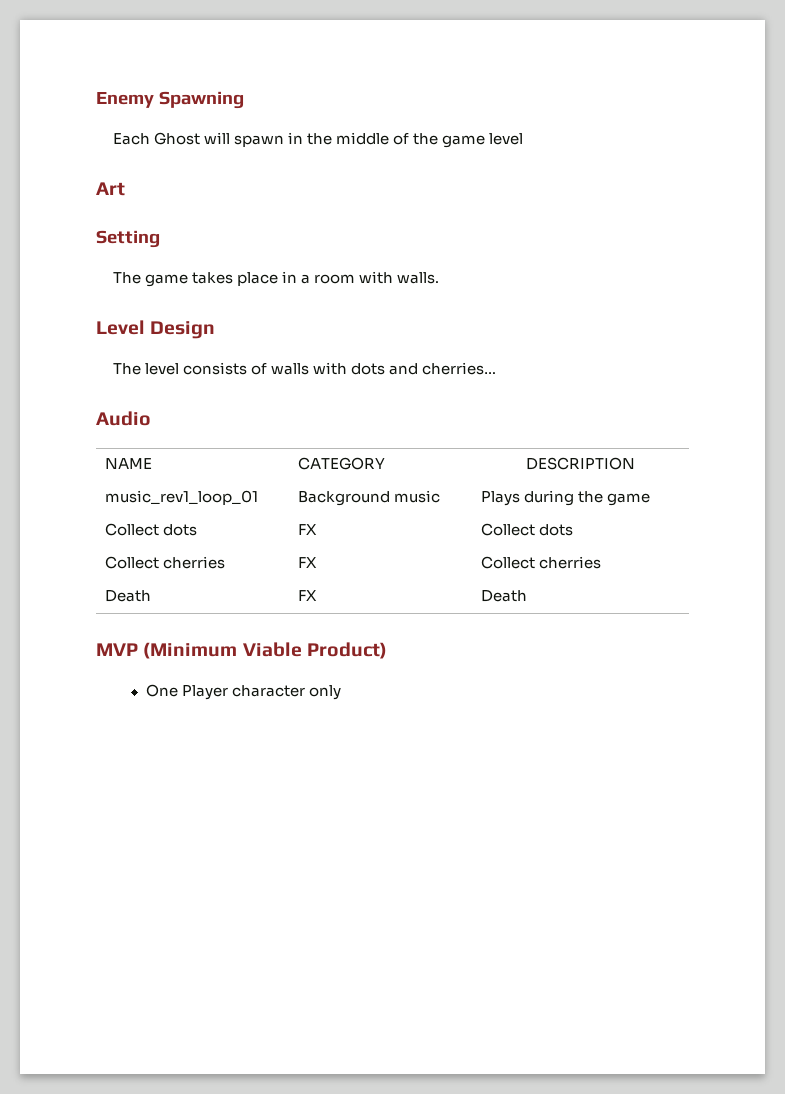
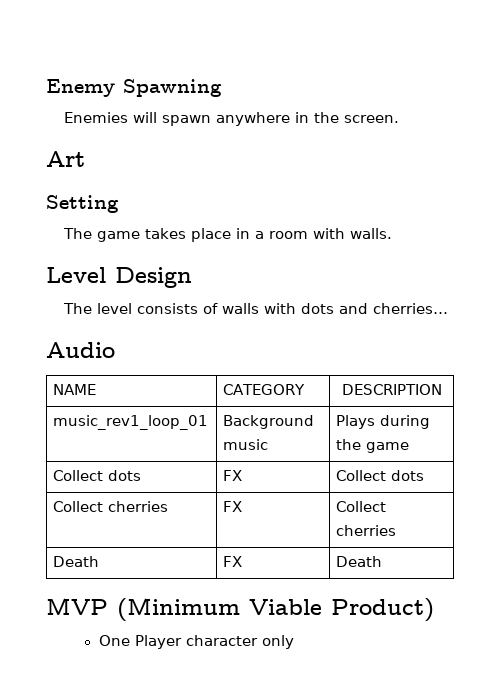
[112,132,200,145] Each Ghost -> [64,112,129,123] Enemies
(284, 141) none -> [216,112,291,126] anywhere
[335,132,524,148] middle of the game level -> [344,115,400,123] screen.

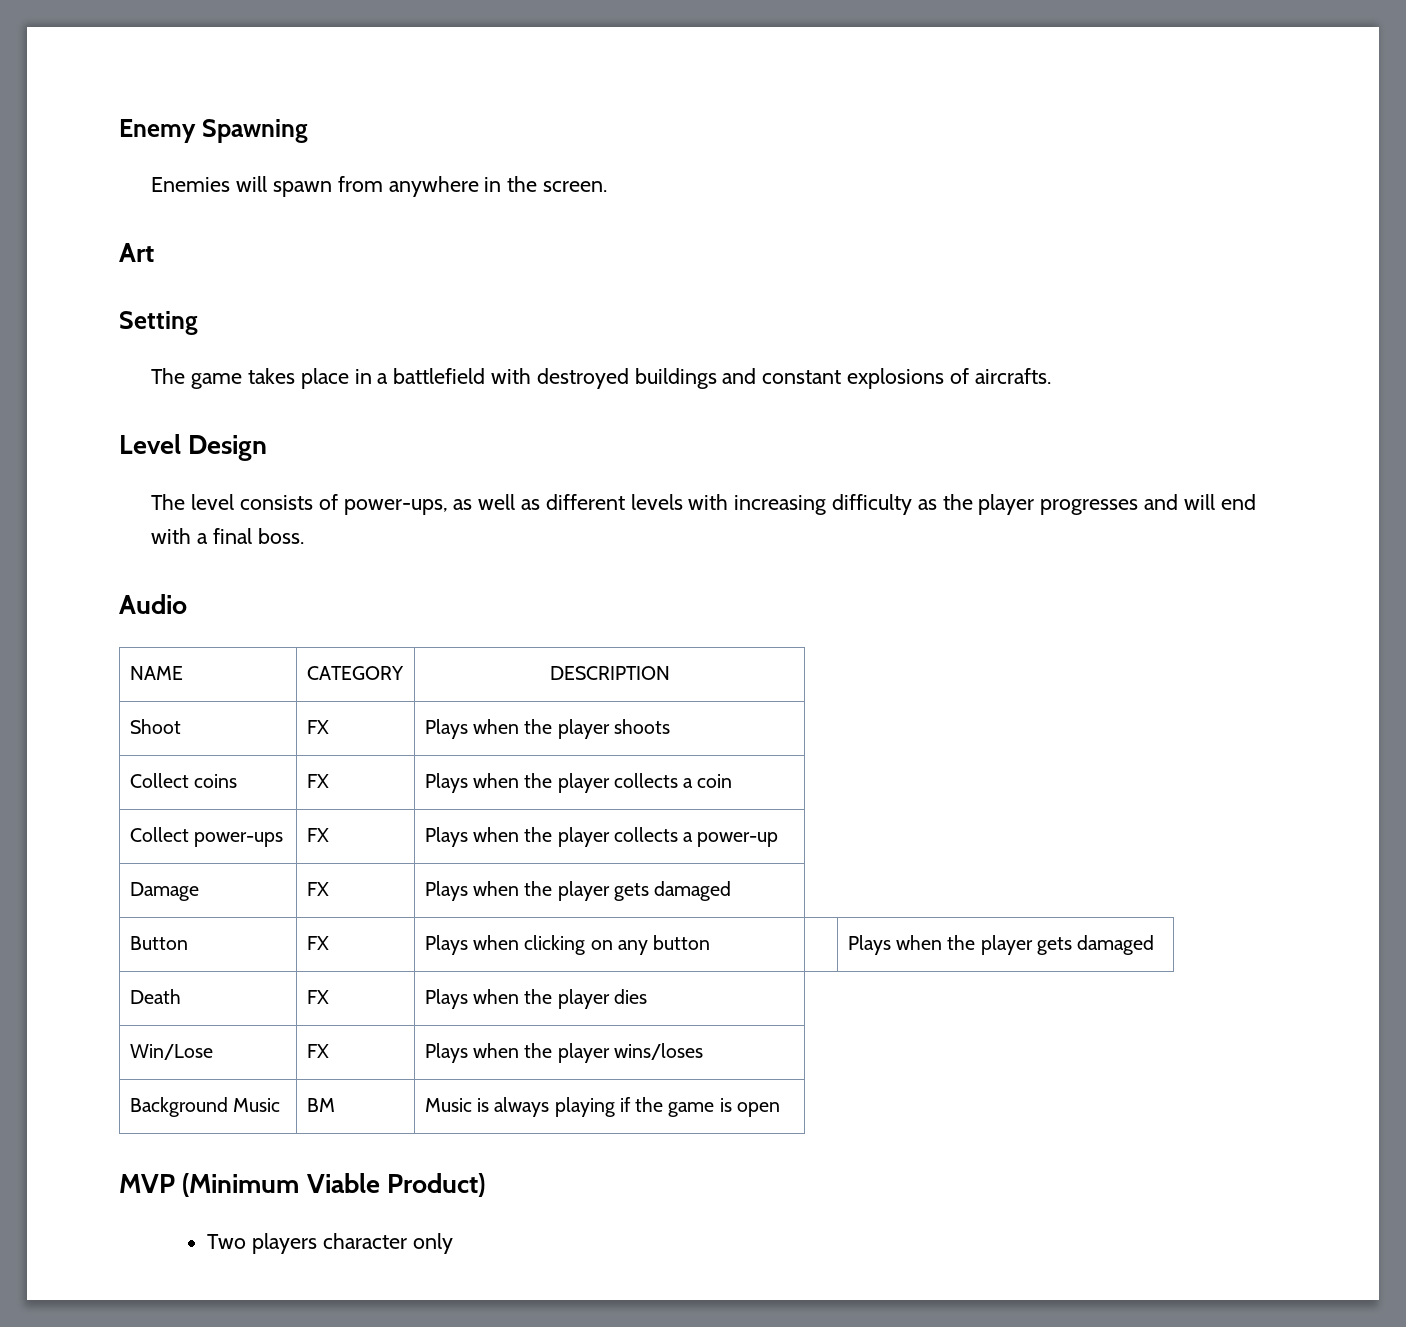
(212, 120) none -> [337,176,383,192] from
[269,228,393,239] room with walls. -> [393,368,1051,389] battlefield with destroyed buildings and constant explosions of aircrafts.
[222,303,449,314] [46,342,115,358] [53,384,97,395] [223,384,306,395] [341,384,442,395] [53,415,209,430] [223,415,315,429] [223,439,269,450] [336,415,431,429] [336,439,410,453] [53,470,142,481] [223,470,243,481] [336,470,425,481] [53,501,169,512] [223,501,243,512] [336,501,387,512] [336,525,397,536] [53,556,100,567] [223,556,243,567] [336,556,383,567] walls with dots and cherries… // Audio // NAME | CATEGORY | DESCRIPTION // music_rev1_loop_01 | Background music | Plays during the game // Collect dots | FX | Collect dots // Collect cherries | FX | Collect cherries // Death | FX | Death -> [343,494,1256,515] [151,528,304,544] [119,594,187,614] [129,666,183,680] [306,666,404,680] [549,666,670,680] [129,719,181,734] [306,720,329,734] [424,719,670,739] [129,773,238,788] [306,774,329,788] [424,773,733,793] [129,827,284,847] [306,828,329,842] [424,827,779,847] [129,882,199,901] [306,882,329,896] [424,881,732,901] [129,936,188,950] [306,936,329,950] [424,935,711,955] [847,935,1155,955] [129,989,181,1004] [306,990,329,1004] [424,989,647,1009] [129,1044,213,1060] [306,1044,329,1058] [424,1043,703,1063] [129,1097,281,1117] [306,1098,335,1112] [424,1097,780,1117] power-ups, as well as different levels with increasing difficulty as the player progresses and will end with a final boss. // Audio // NAME | CATEGORY | DESCRIPTION // Shoot | FX | Plays when the player shoots // Collect coins | FX | Plays when the player collects a coin // Collect power-ups | FX | Plays when the player collects a power-up // Damage | FX | Plays when the player gets damaged // Button | FX | Plays when clicking on any button | | Plays when the player gets damaged // Death | FX | Plays when the player dies // Win/Lose | FX | Plays when the player wins/loses // Background Music | BM | Music is always playing if the game is open
[98,635,182,649] One Player -> [207,1233,318,1254] Two players

